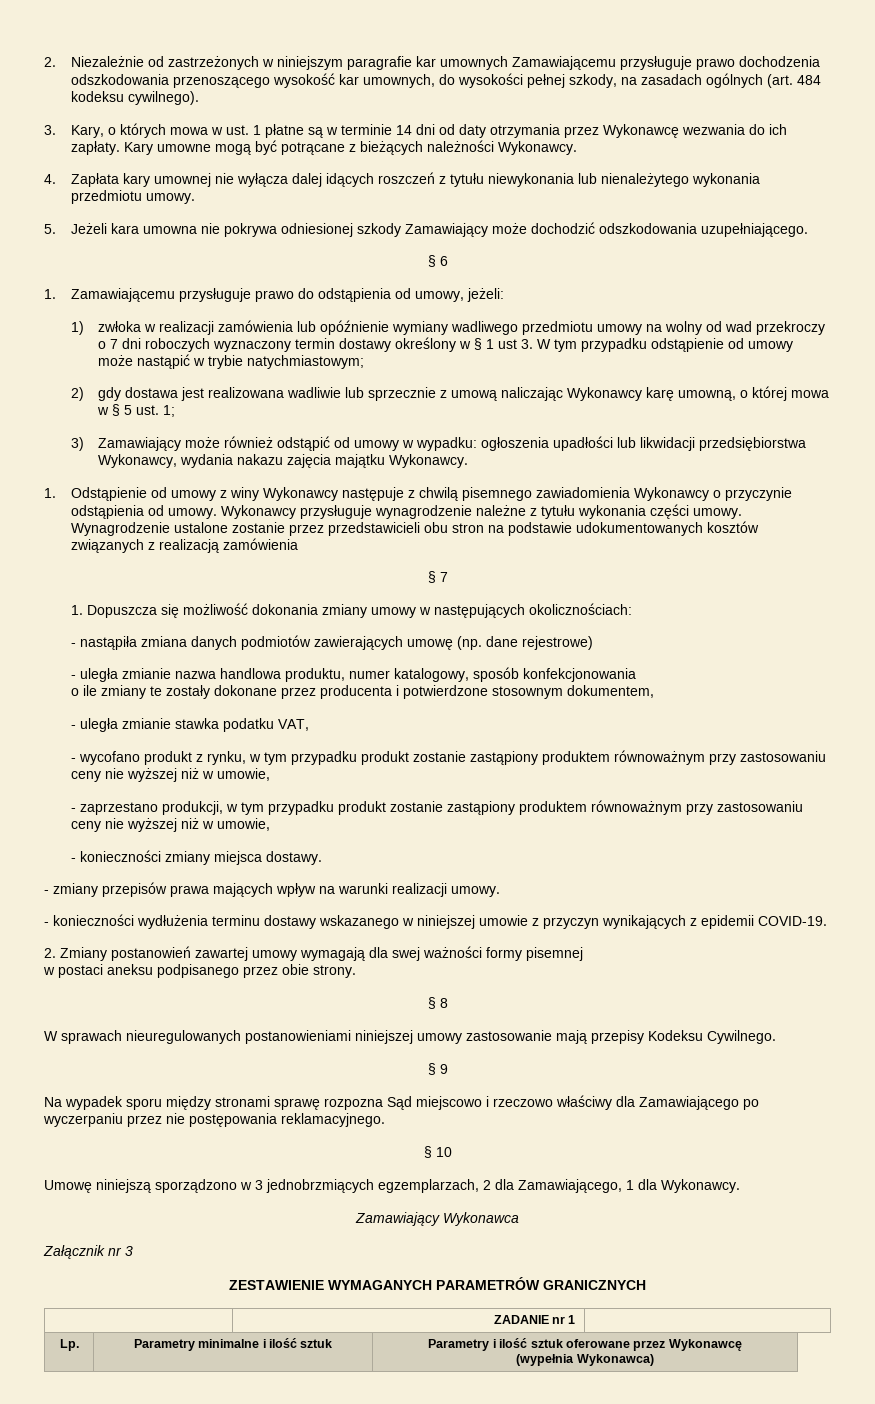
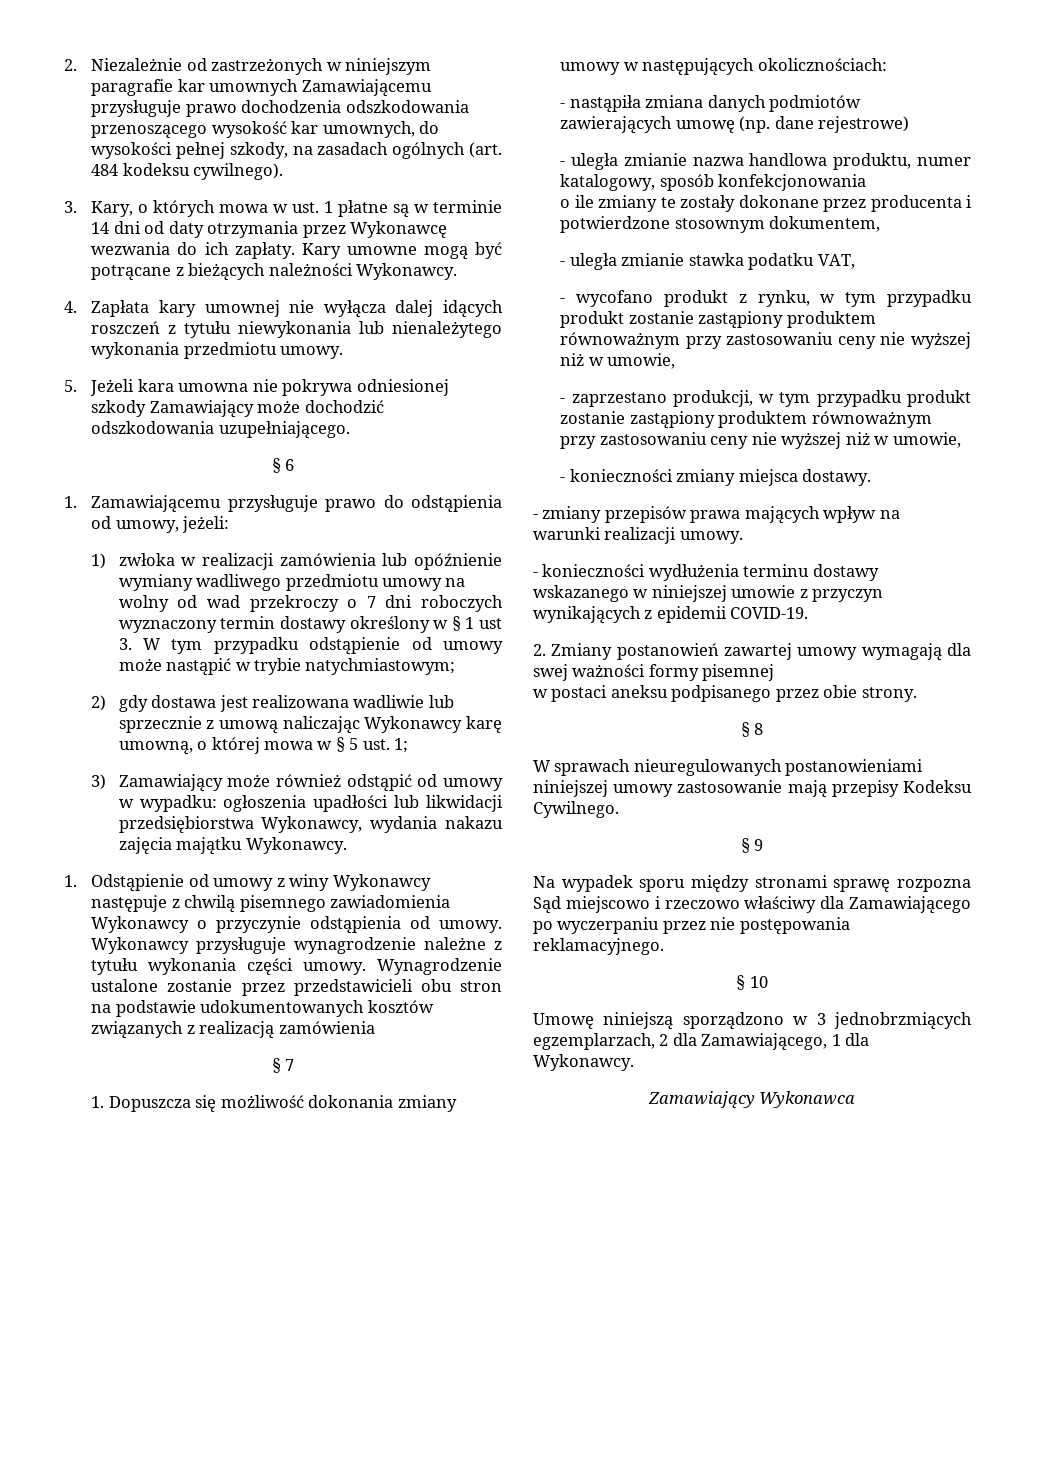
[43,1245,133,1259] [229,1277,646,1290] [493,1315,576,1324] [59,1339,79,1351] [133,1338,333,1351] [428,1338,742,1351] [516,1354,654,1366] // Załącznik nr 3 // ZESTAWIENIE WYMAGANYCH PARAMETRÓW GRANICZNYCH // | ZADANIE nr 1 | // Lp. | Parametry minimalne i ilość sztuk | Parametry i ilość sztuk oferowane przez Wykonawcę // (wypełnia Wykonawca) -> (856, 1099) none

